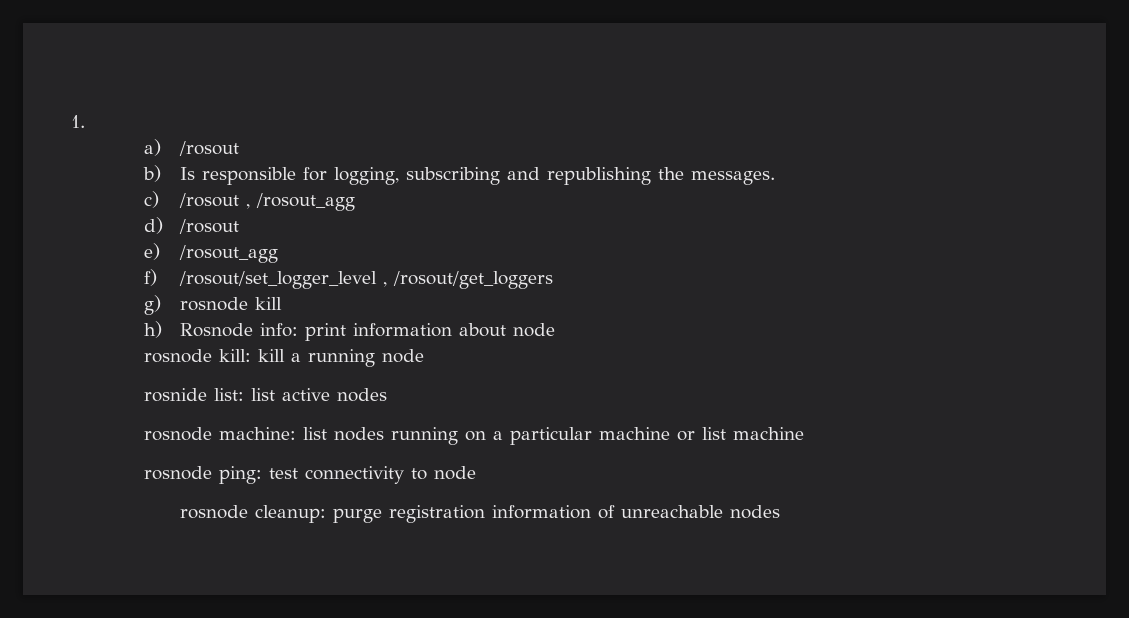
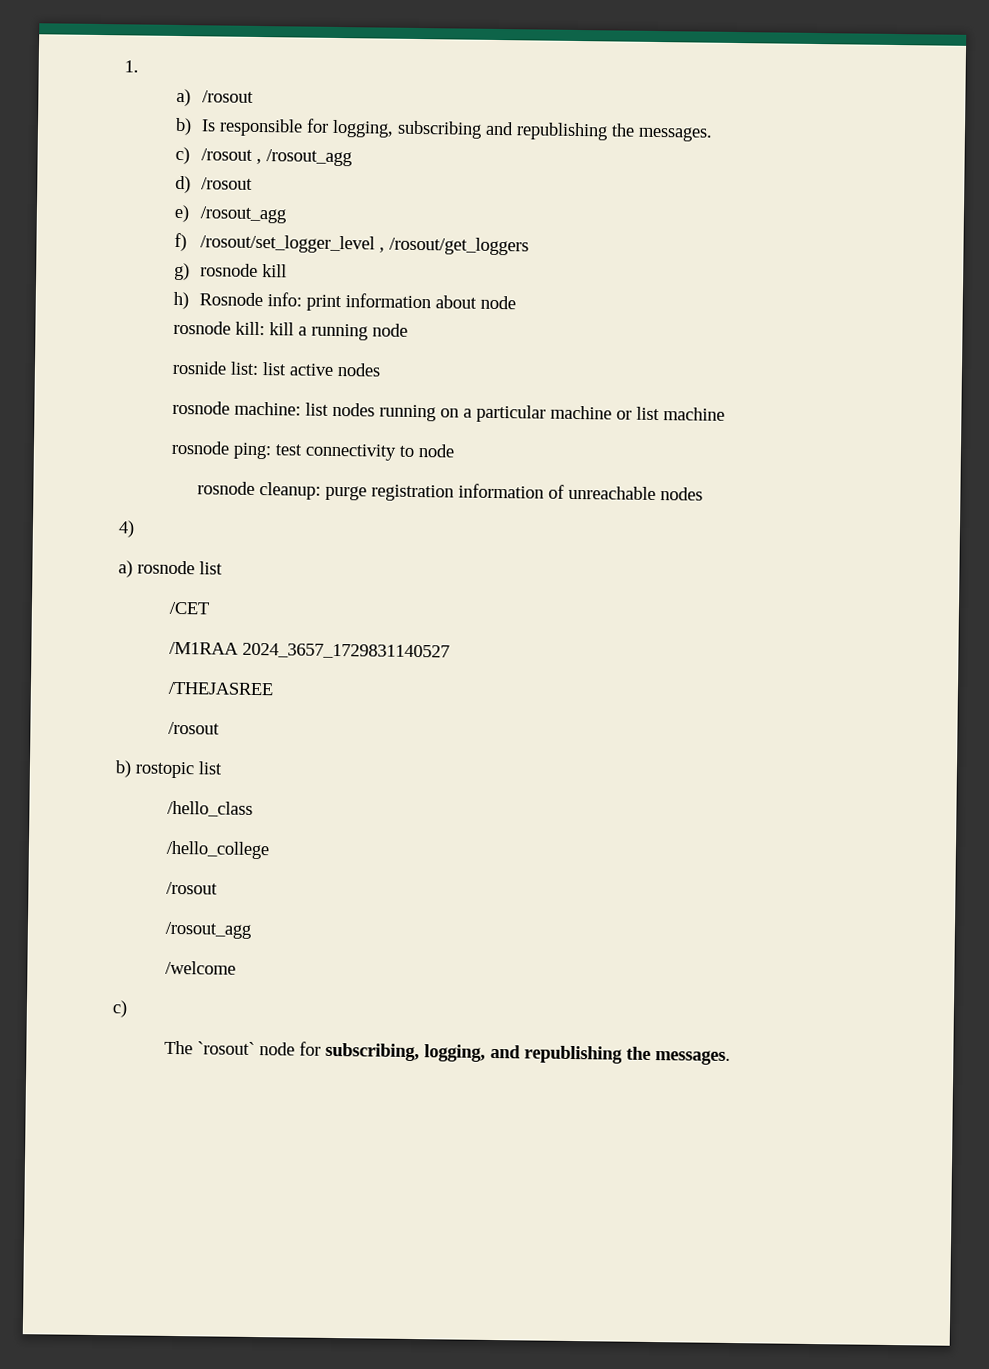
(780, 512) none -> [118,520,135,538] [118,560,223,578] [168,601,210,615] [168,641,450,660] [167,681,273,696] [167,721,220,735] [115,760,223,779] [166,800,253,817] [165,840,270,860] [165,881,218,895] [164,921,251,939] [164,960,236,975] [112,1000,128,1018] [163,1040,731,1065] // 4) // a) rosnode list // /CET // /M1RAA 2024_3657_1729831140527 // /THEJASREE // /rosout // b) rostopic list // /hello_class // /hello_college // /rosout // /rosout_agg // /welcome // c) // The `rosout` node for subscribing, logging, and republishing the messages.

